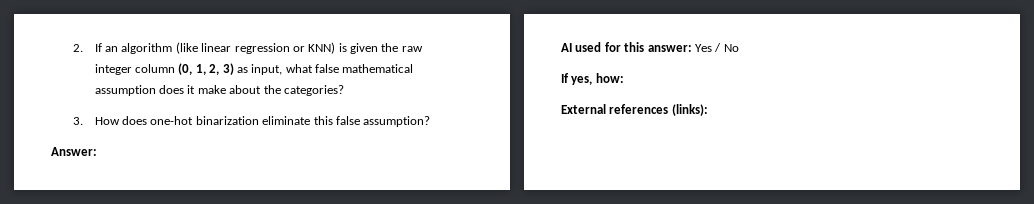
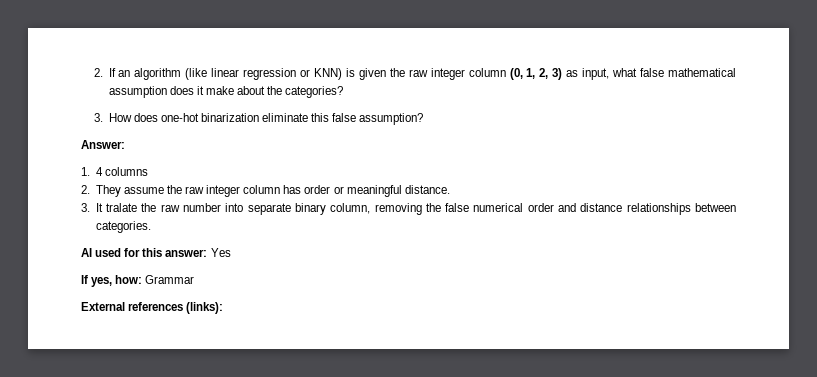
(97, 151) none -> [81,167,148,176] [81,185,450,197] [81,203,736,215] [95,221,151,233] // 1. 4 columns // 2. They assume the raw integer column has order or meaningful distance. // 3. It tralate the raw number into separate binary column, removing the false numerical order and distance relationships between categories.
[714,43,739,52] / No -> (231, 252) none
(624, 78) none -> [145,275,195,284] Grammar

